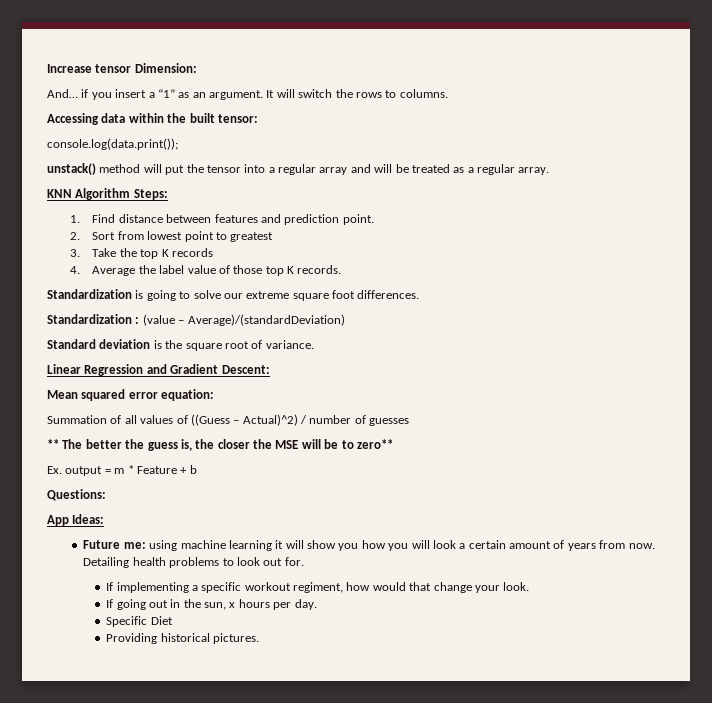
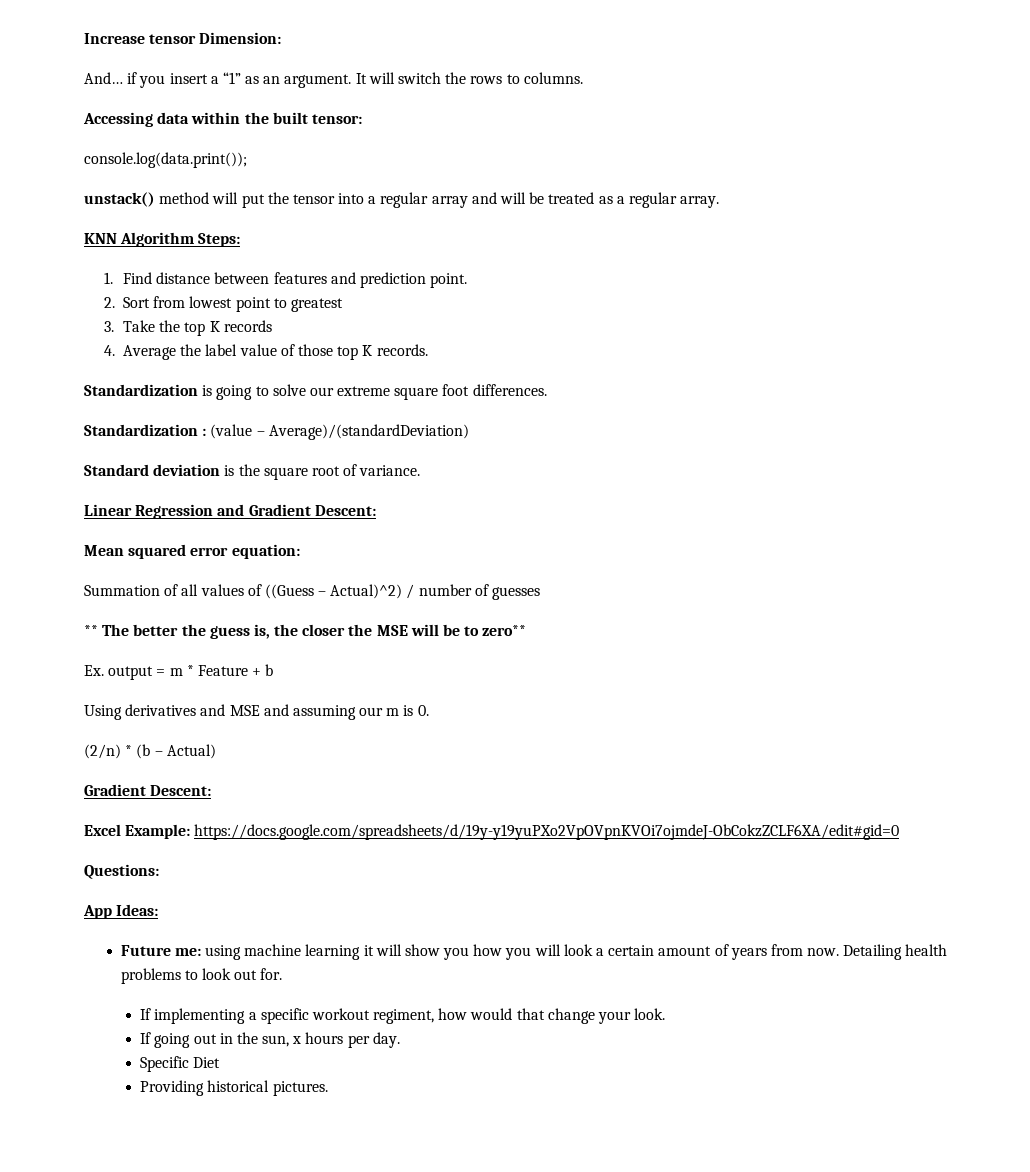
(197, 469) none -> [84,704,429,720] [84,744,216,759] [84,784,212,796] [84,824,900,840] // Using derivatives and MSE and assuming our m is 0. // (2/n) * (b – Actual) // Gradient Descent: // Excel Example: https://docs.google.com/spreadsheets/d/19y-y19yuPXo2VpOVpnKVOi7ojmdeJ-ObCokzZCLF6XA/edit#gid=0

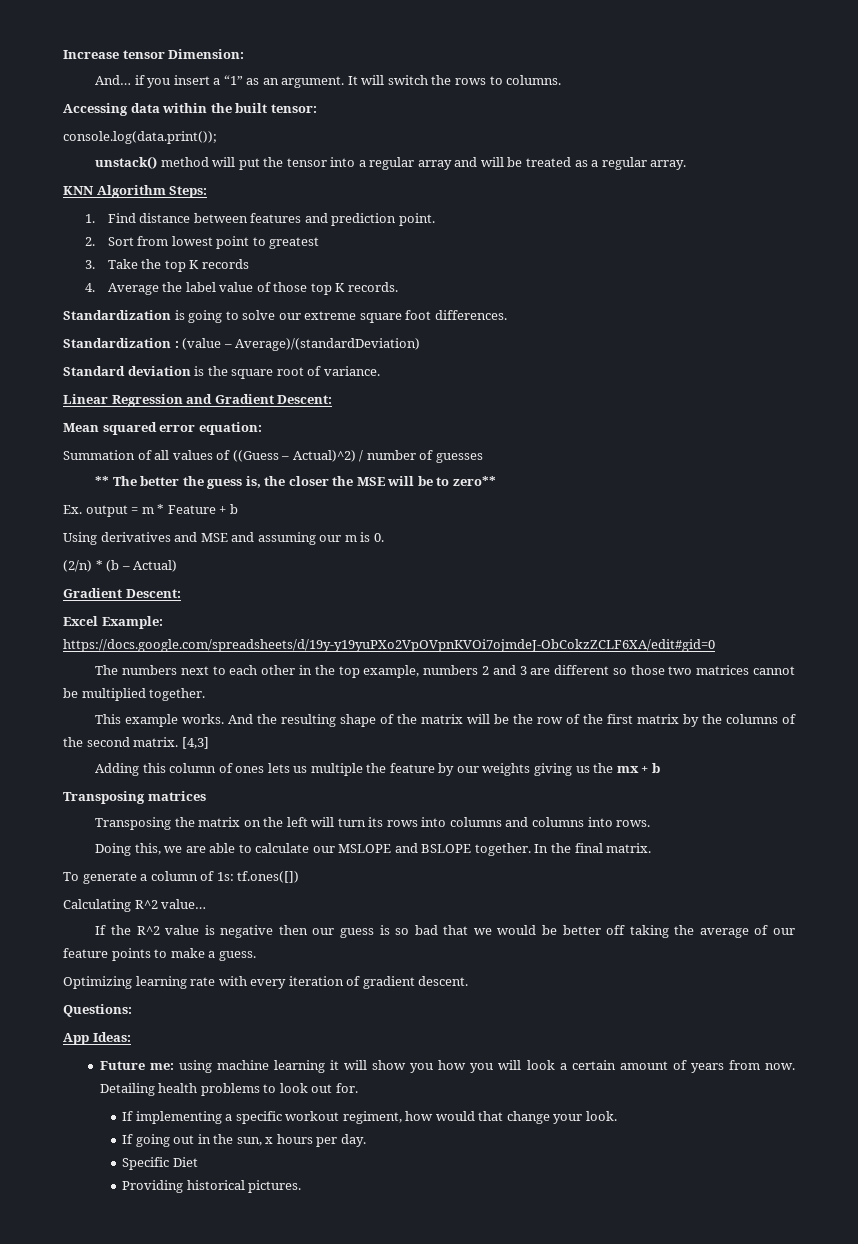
(900, 832) none -> [95,665,796,678] [63,688,206,701] [95,714,797,727] [63,737,209,749] [95,763,660,776] [63,791,206,804] [95,817,651,830] [95,843,652,856] [63,871,300,884] [63,899,207,912] [95,925,796,938] [63,948,256,961] [63,976,469,989] // The numbers next to each other in the top example, numbers 2 and 3 are different so those two matrices cannot be multiplied together. // This example works. And the resulting shape of the matrix will be the row of the first matrix by the columns of the second matrix. [4,3] // Adding this column of ones lets us multiple the feature by our weights giving us the mx + b // Transposing matrices // Transposing the matrix on the left will turn its rows into columns and columns into rows. // Doing this, we are able to calculate our MSLOPE and BSLOPE together. In the final matrix. // To generate a column of 1s: tf.ones([]) // Calculating R^2 value… // If the R^2 value is negative then our guess is so bad that we would be better off taking the average of our feature points to make a guess. // Optimizing learning rate with every iteration of gradient descent.

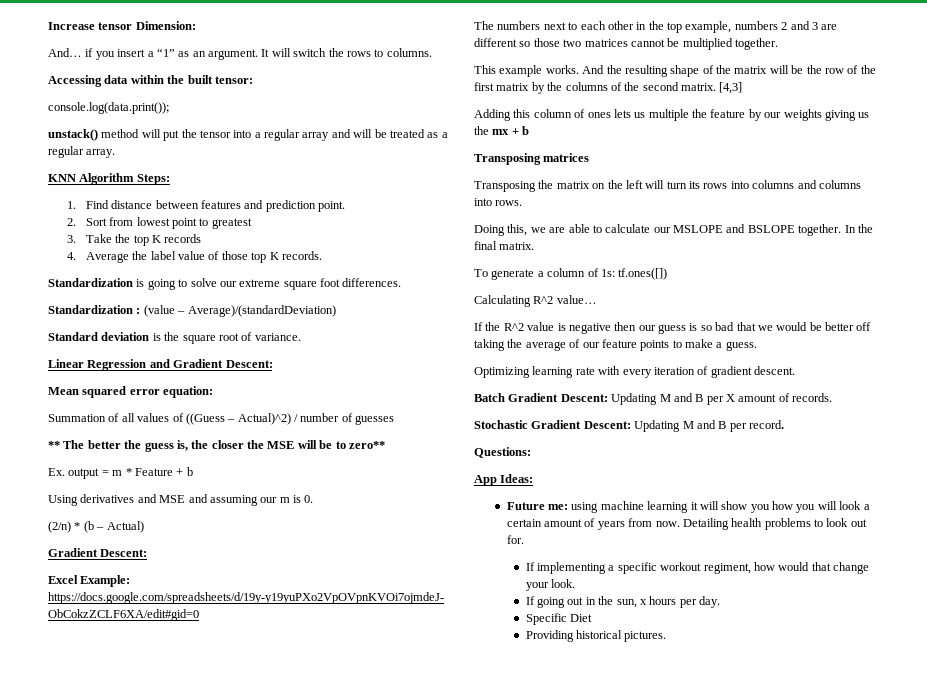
(469, 981) none -> [474,393,833,405] [474,420,784,432] // Batch Gradient Descent: Updating M and B per X amount of records. // Stochastic Gradient Descent: Updating M and B per record.

